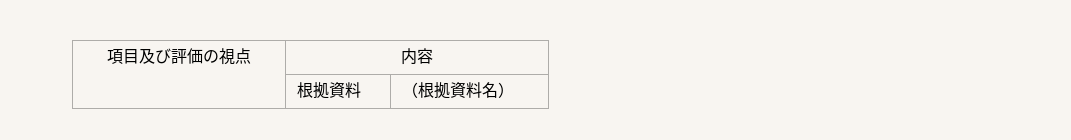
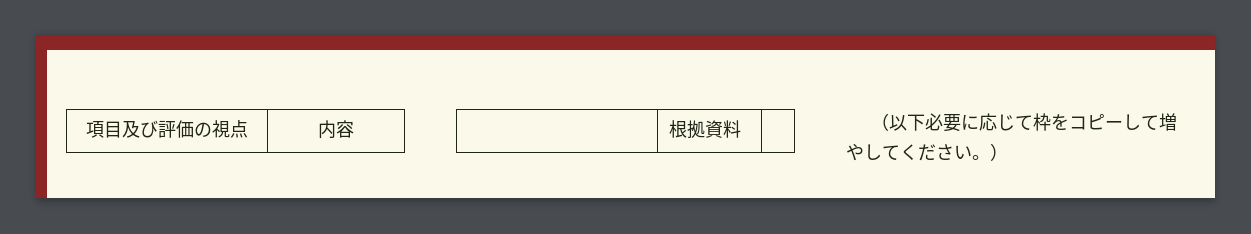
[401,82,498,99] （根拠資料名 -> [870,113,1177,132] [846,143,990,161] // （以下必要に応じて枠をコピーして増やしてください。

